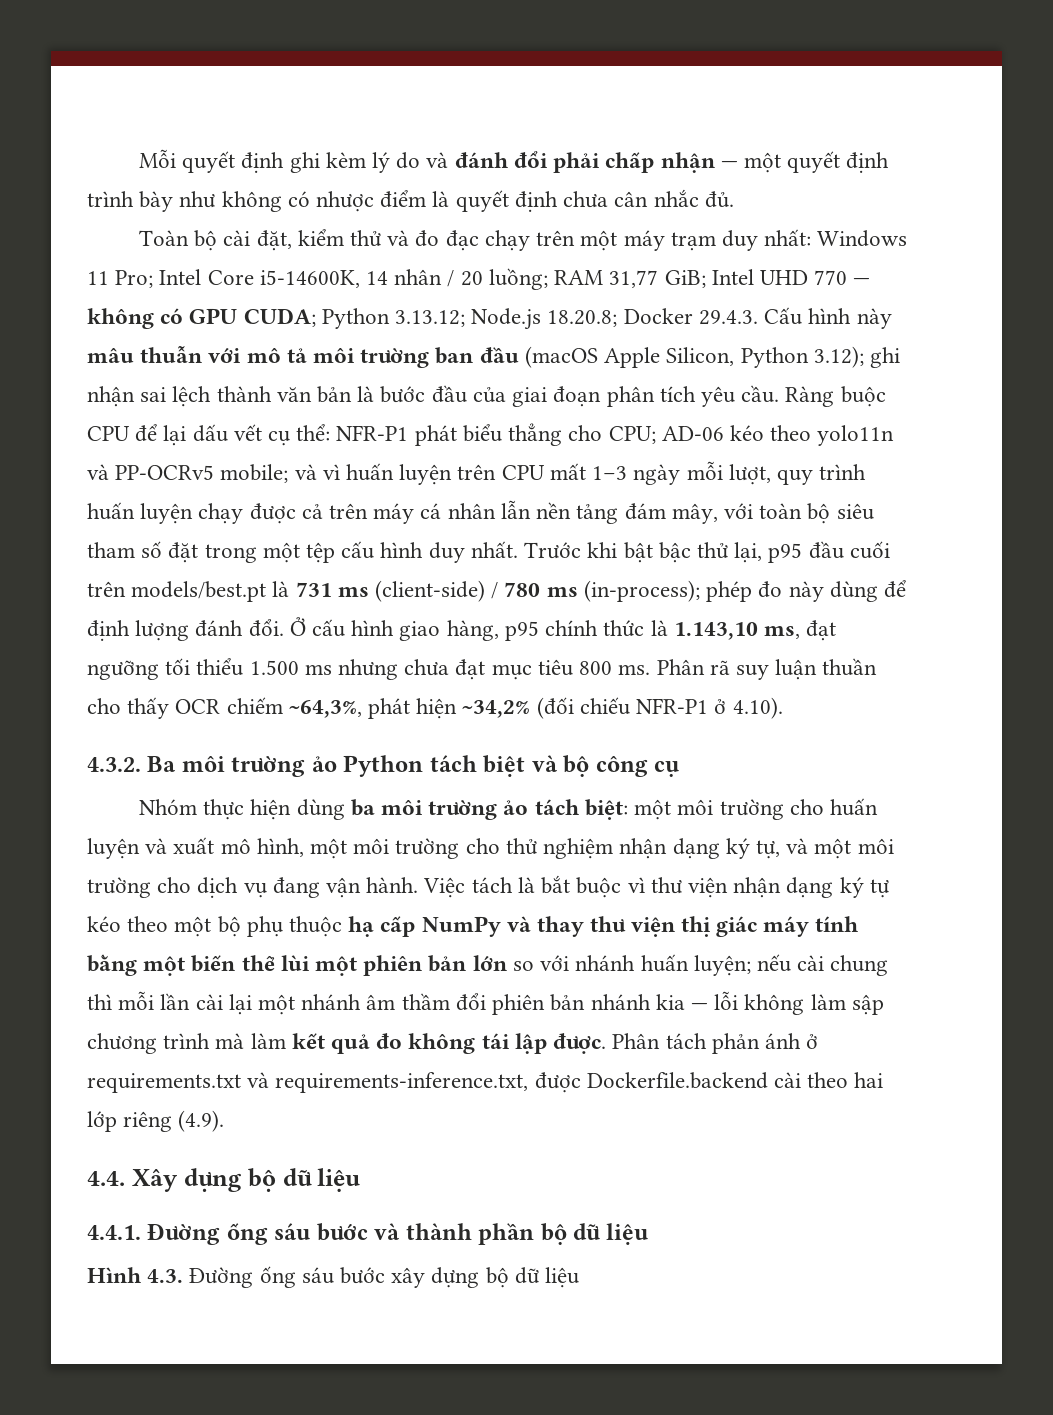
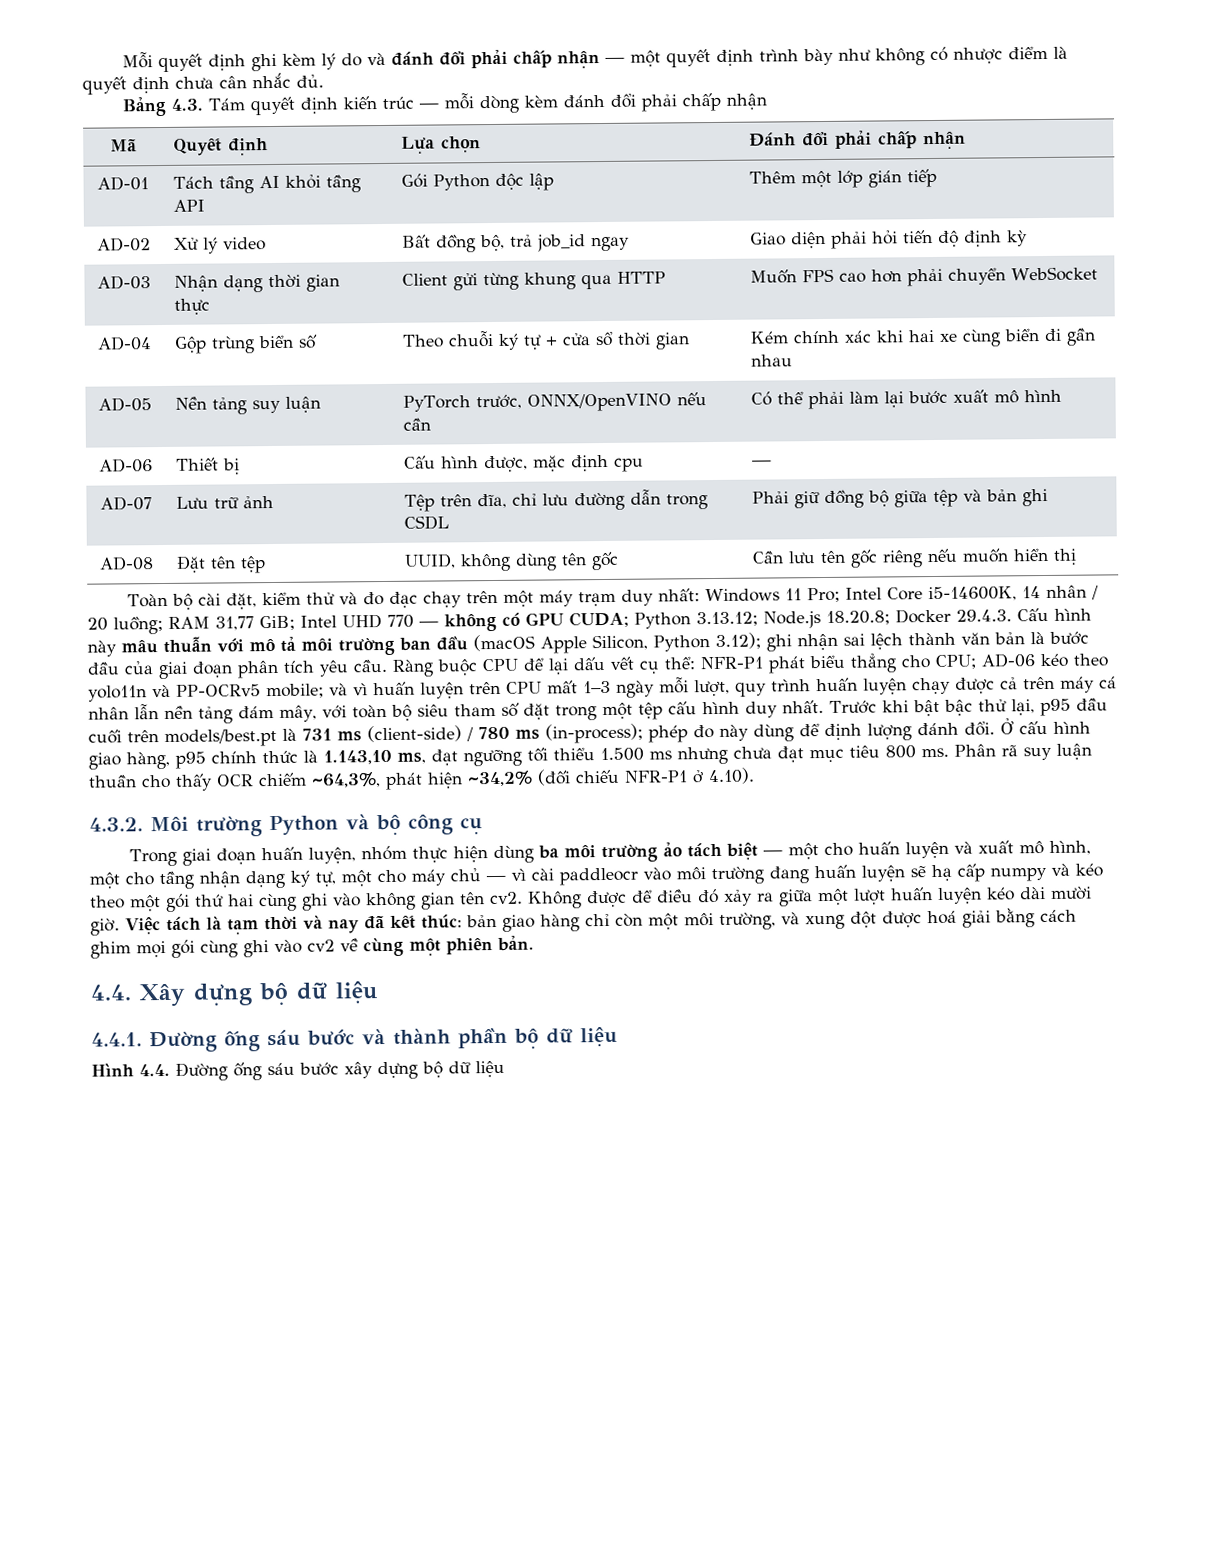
(734, 199) none -> [121,92,767,117] [109,138,137,152] [173,138,269,156] [401,136,482,154] [749,130,967,150] [97,176,149,191] [173,174,362,194] [173,199,206,212] [401,173,555,191] [749,168,938,188] [97,237,151,252] [174,237,267,254] [402,234,631,253] [750,229,1029,249] [97,275,151,290] [174,274,341,293] [174,298,211,315] [402,271,667,291] [750,266,1099,287] [97,336,152,351] [174,334,319,354] [402,330,691,350] [750,327,1097,347] [751,354,794,367] [98,397,152,412] [175,396,322,415] [403,392,708,412] [403,417,432,431] [751,389,1063,410] [99,458,153,473] [176,457,241,475] [404,454,645,473] [752,460,773,466] [100,496,152,511] [176,495,275,509] [404,489,709,512] [404,515,450,530] [752,488,1049,509] [99,556,154,571] [176,555,267,574] [404,551,620,572] [752,547,1078,568] // Bảng 4.3. Tám quyết định kiến trúc — mỗi dòng kèm đánh đổi phải chấp nhận // Mã | Quyết định | Lựa chọn | Đánh đổi phải chấp nhận // AD-01 | Tách tầng AI khỏi tầng API | Gói Python độc lập | Thêm một lớp gián tiếp // AD-02 | Xử lý video | Bất đồng bộ, trả job_id ngay | Giao diện phải hỏi tiến độ định kỳ // AD-03 | Nhận dạng thời gian thực | Client gửi từng khung qua HTTP | Muốn FPS cao hơn phải chuyển WebSocket // AD-04 | Gộp trùng biển số | Theo chuỗi ký tự + cửa sổ thời gian | Kém chính xác khi hai xe cùng biển đi gần nhau // AD-05 | Nền tảng suy luận | PyTorch trước, ONNX/OpenVINO nếu cần | Có thể phải làm lại bước xuất mô hình // AD-06 | Thiết bị | Cấu hình được, mặc định cpu | — // AD-07 | Lưu trữ ảnh | Tệp trên đĩa, chỉ lưu đường dẫn trong CSDL | Phải giữ đồng bộ giữa tệp và bản ghi // AD-08 | Đặt tên tệp | UUID, không dùng tên gốc | Cần lưu tên gốc riêng nếu muốn hiển thị
[147,755,680,777] [139,799,198,815] Ba môi trường ảo Python tách biệt và bộ công cụ // Nhóm -> [150,814,483,837] [128,845,407,867] Môi trường Python và bộ công cụ // Trong giai đoạn huấn luyện, nhóm
[584,799,784,820] biệt: một môi trường -> [725,842,819,860] biệt — một
[353,838,894,859] [87,875,889,898] [87,916,860,937] [87,954,889,976] [87,991,884,1015] [87,1033,819,1054] [87,1072,884,1093] [87,1110,225,1132] môi trường cho thử nghiệm nhận dạng ký tự, và một môi trường cho dịch vụ đang vận hành. Việc tách là bắt buộc vì thư viện nhận dạng ký tự kéo theo một bộ phụ thuộc hạ cấp NumPy và thay thư viện thị giác máy tính bằng một biến thể lùi một phiên bản lớn so với nhánh huấn luyện; nếu cài chung thì mỗi lần cài lại một nhánh âm thầm đổi phiên bản nhánh kia — lỗi không làm sập chương trình mà làm kết quả đo không tái lập được. Phân tách phản ánh ở requirements.txt và requirements-inference.txt, được Dockerfile.backend cài theo hai lớp riêng (4.9). -> [125,863,1103,890] [90,886,1092,912] [90,908,1077,936] [90,935,534,959] cho tầng nhận dạng ký tự, một cho máy chủ — vì cài paddleocr vào môi trường đang huấn luyện sẽ hạ cấp numpy và kéo theo một gói thứ hai cùng ghi vào không gian tên cv2. Không được để điều đó xảy ra giữa một lượt huấn luyện kéo dài mười giờ. Việc tách là tạm thời và nay đã kết thúc: bản giao hàng chỉ còn một môi trường, và xung đột được hoá giải bằng cách ghim mọi gói cùng ghi vào cv2 về cùng một phiên bản.
[147,1269,184,1283] 4.3. -> [139,1063,170,1077] 4.4.

